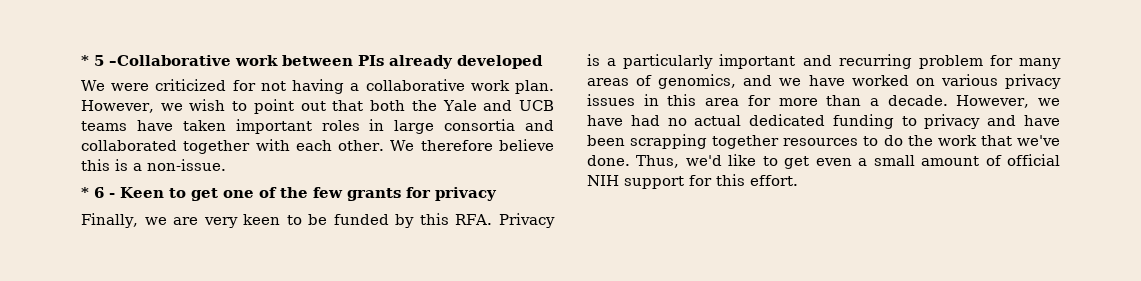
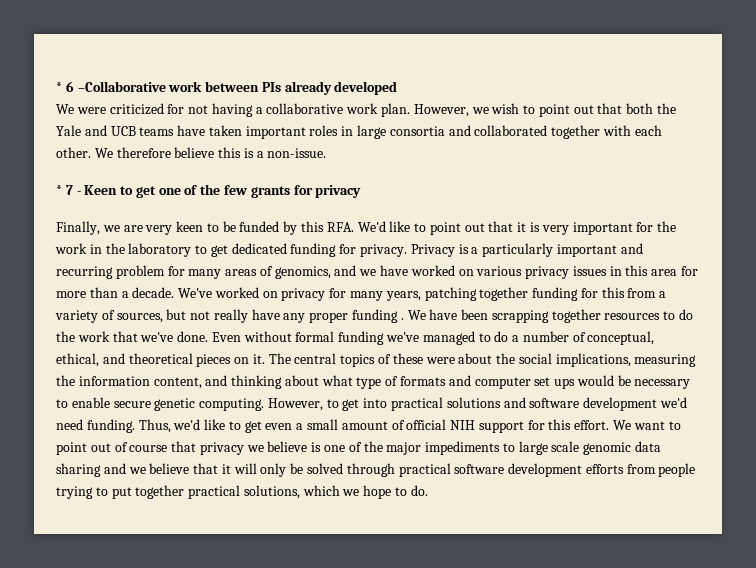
[81,55,104,66] * 5 -> [56,81,74,92] * 6
[94,187,104,198] 6 -> [65,185,73,195] 7
(493, 219) none -> [357,221,677,235] [55,243,408,257] We'd like to point out that it is very important for the work in the laboratory to get dedicated funding for privacy.
[956,95,1060,108] [587,114,1017,129] However, we have had no actual dedicated funding to privacy and -> [178,287,667,301] [55,309,426,323] We've worked on privacy for many years, patching together funding for this from a variety of sources, but not really have any proper funding . We
(630, 160) none -> [211,331,655,345] [56,353,697,367] [56,375,691,389] [56,397,687,411] [56,419,135,433] Even without formal funding we've managed to do a number of conceptual, ethical, and theoretical pieces on it. The central topics of these were about the social implications, measuring the information content, and thinking about what type of formats and computer set ups would be necessary to enable secure genetic computing. However, to get into practical solutions and software development we'd need funding.
(798, 180) none -> [613,420,681,430] [56,441,662,455] [56,463,696,477] [56,485,428,499] We want to point out of course that privacy we believe is one of the major impediments to large scale genomic data sharing and we believe that it will only be solved through practical software development efforts from people trying to put together practical solutions, which we hope to do.

